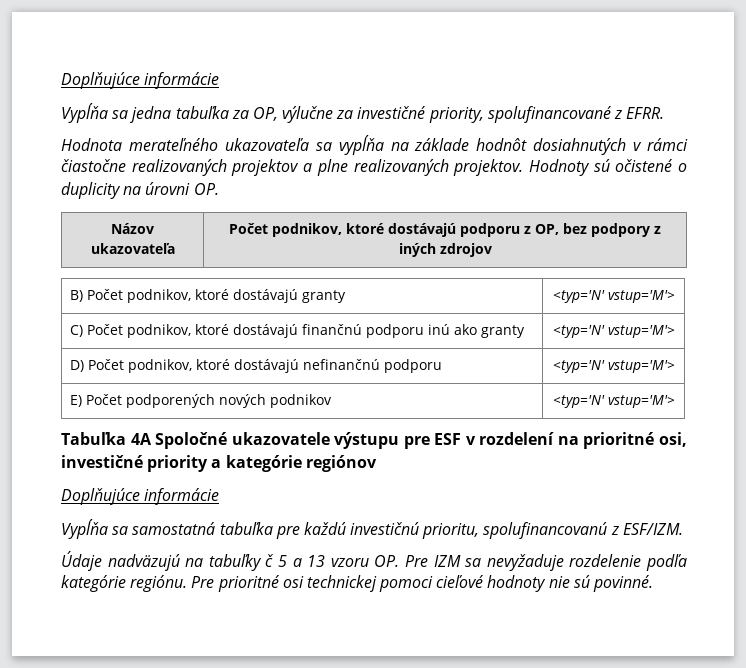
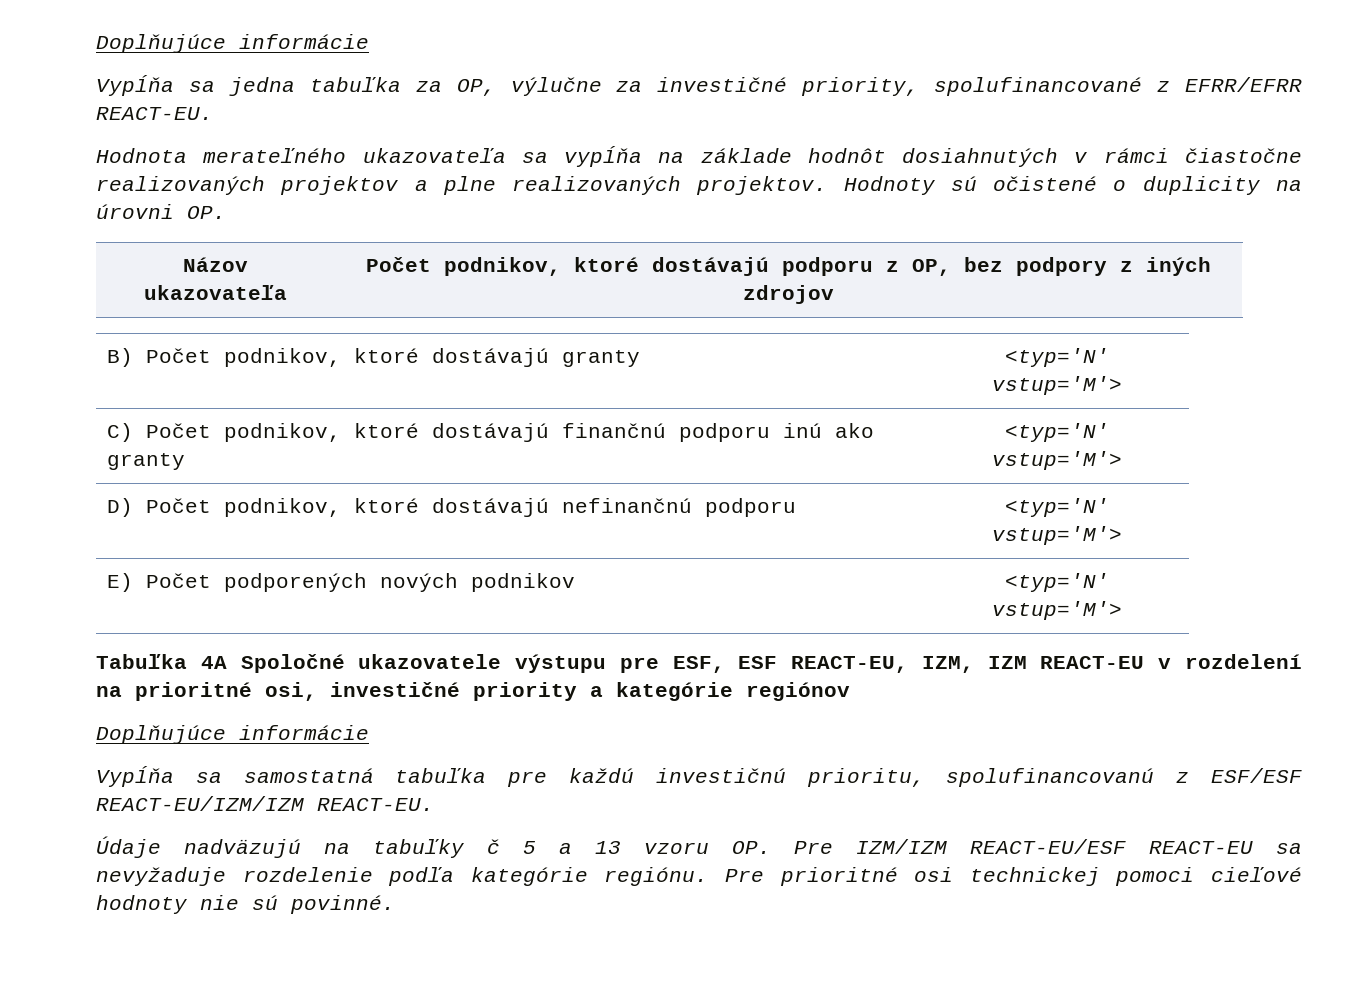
[626,107,665,119] EFRR. -> [1185,77,1302,92] [96,107,213,120] EFRR/EFRR REACT-EU.
[434,433,462,445] ESF -> [672,656,1145,673] ESF, ESF REACT-EU, IZM, IZM REACT-EU
[622,523,683,535] ESF/IZM. -> [1210,768,1302,783] [96,796,434,811] ESF/ESF REACT-EU/IZM/IZM REACT-EU.
[433,555,461,567] IZM -> [856,839,1253,854] IZM/IZM REACT-EU/ESF REACT-EU

